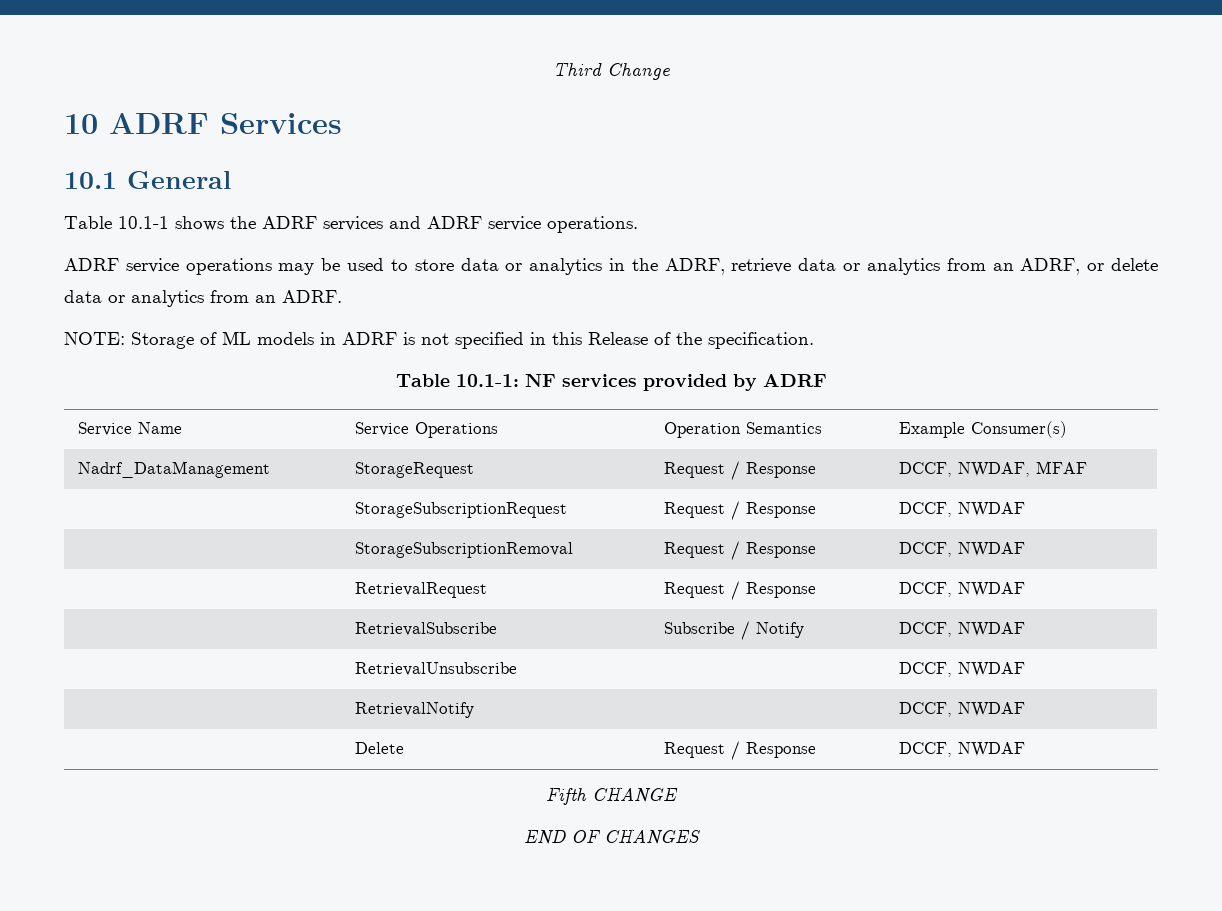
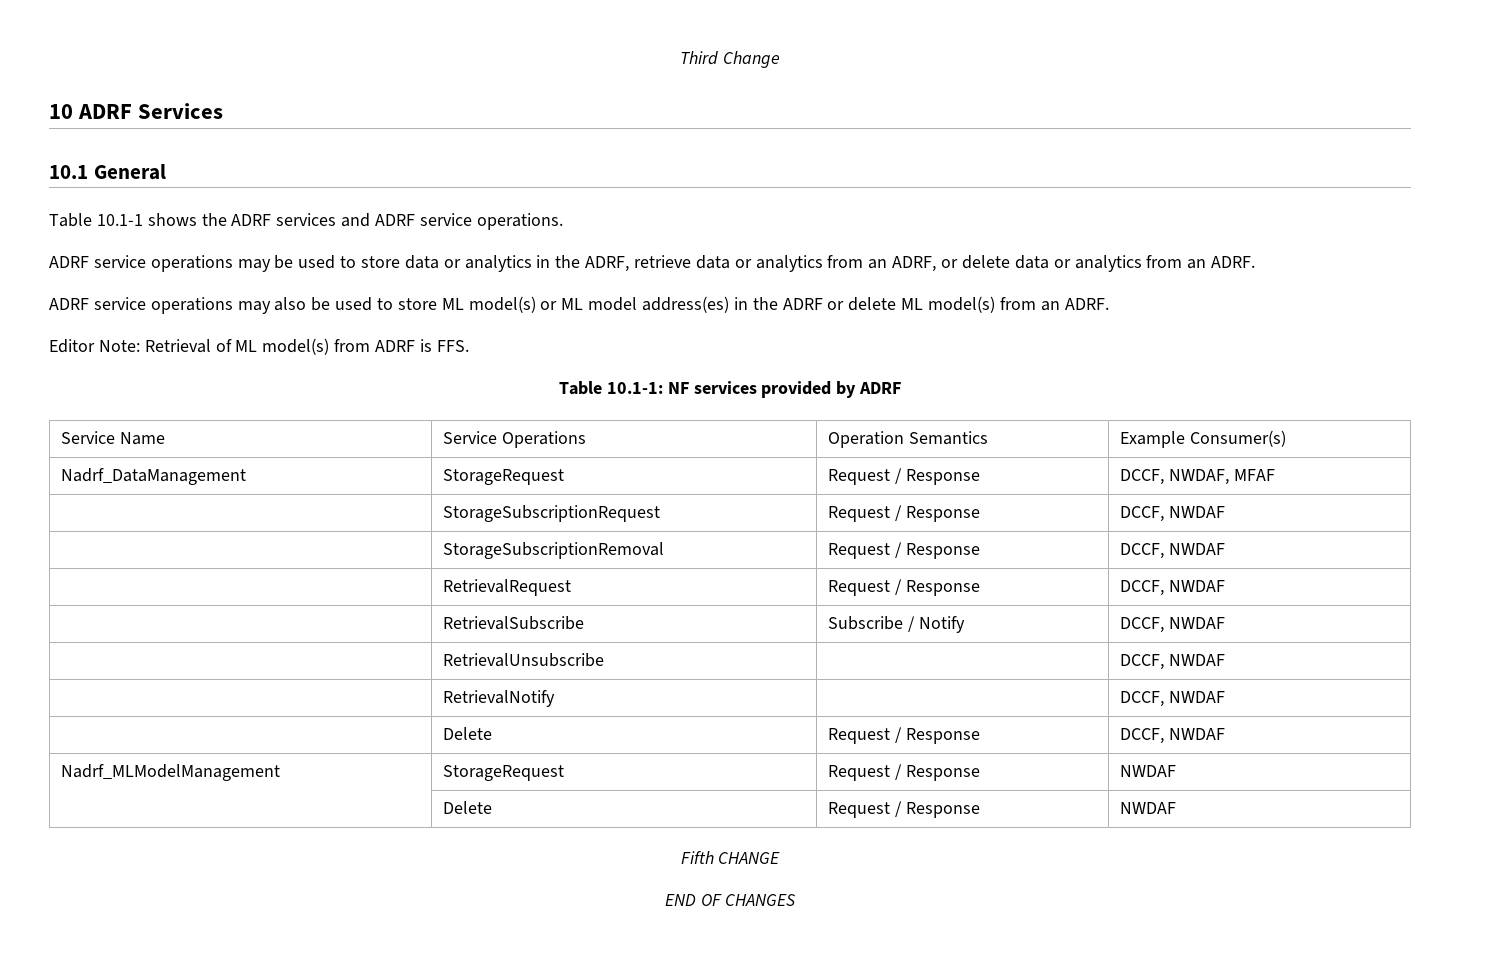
[64,331,814,349] NOTE: Storage of ML models in ADRF is not specified in this Release of the specification. -> [49,296,1109,314] [49,338,469,355] ADRF service operations may also be used to store ML model(s) or ML model address(es) in the ADRF or delete ML model(s) from an ADRF. // Editor Note: Retrieval of ML model(s) from ADRF is FFS.
(1026, 749) none -> [60,764,280,781] [442,765,564,781] [827,764,980,781] [1119,765,1176,777] [442,801,492,814] [827,801,980,818] [1119,802,1176,814] // Nadrf_MLModelManagement | StorageRequest | Request / Response | NWDAF // | Delete | Request / Response | NWDAF

